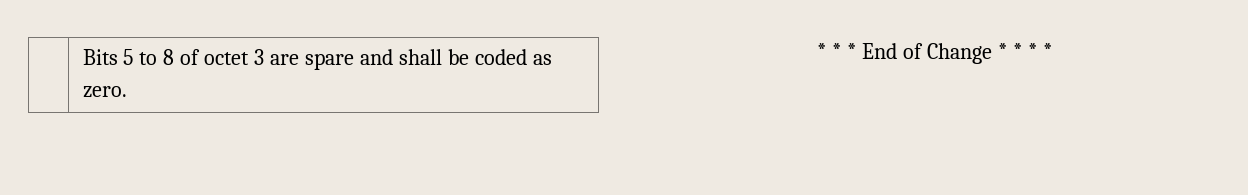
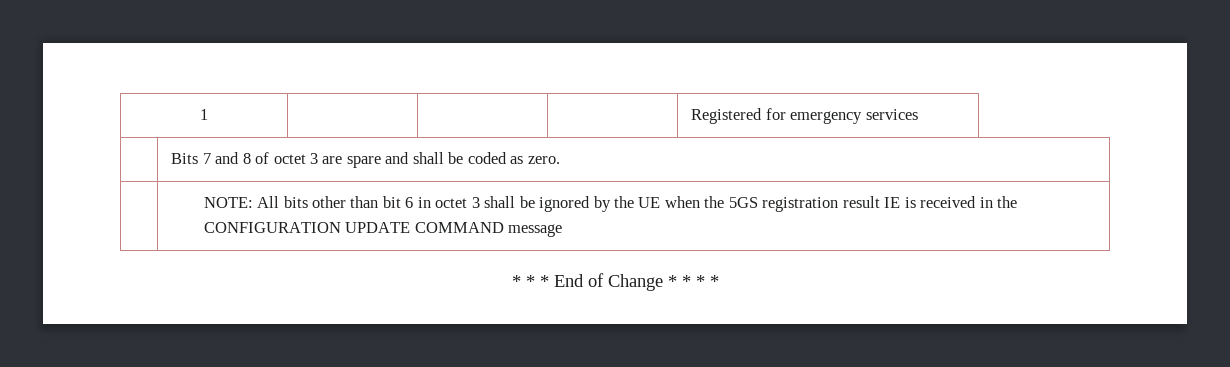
(82, 57) none -> [200,109,208,120] [691,108,918,124] 1 | | | | Registered for emergency services //
[123,49,158,65] 5 to -> [202,152,240,164] 7 and
(127, 92) none -> [203,196,1018,212] [203,222,563,237] // | NOTE: All bits other than bit 6 in octet 3 shall be ignored by the UE when the 5GS registration result IE is received in the CONFIGURATION UPDATE COMMAND message

